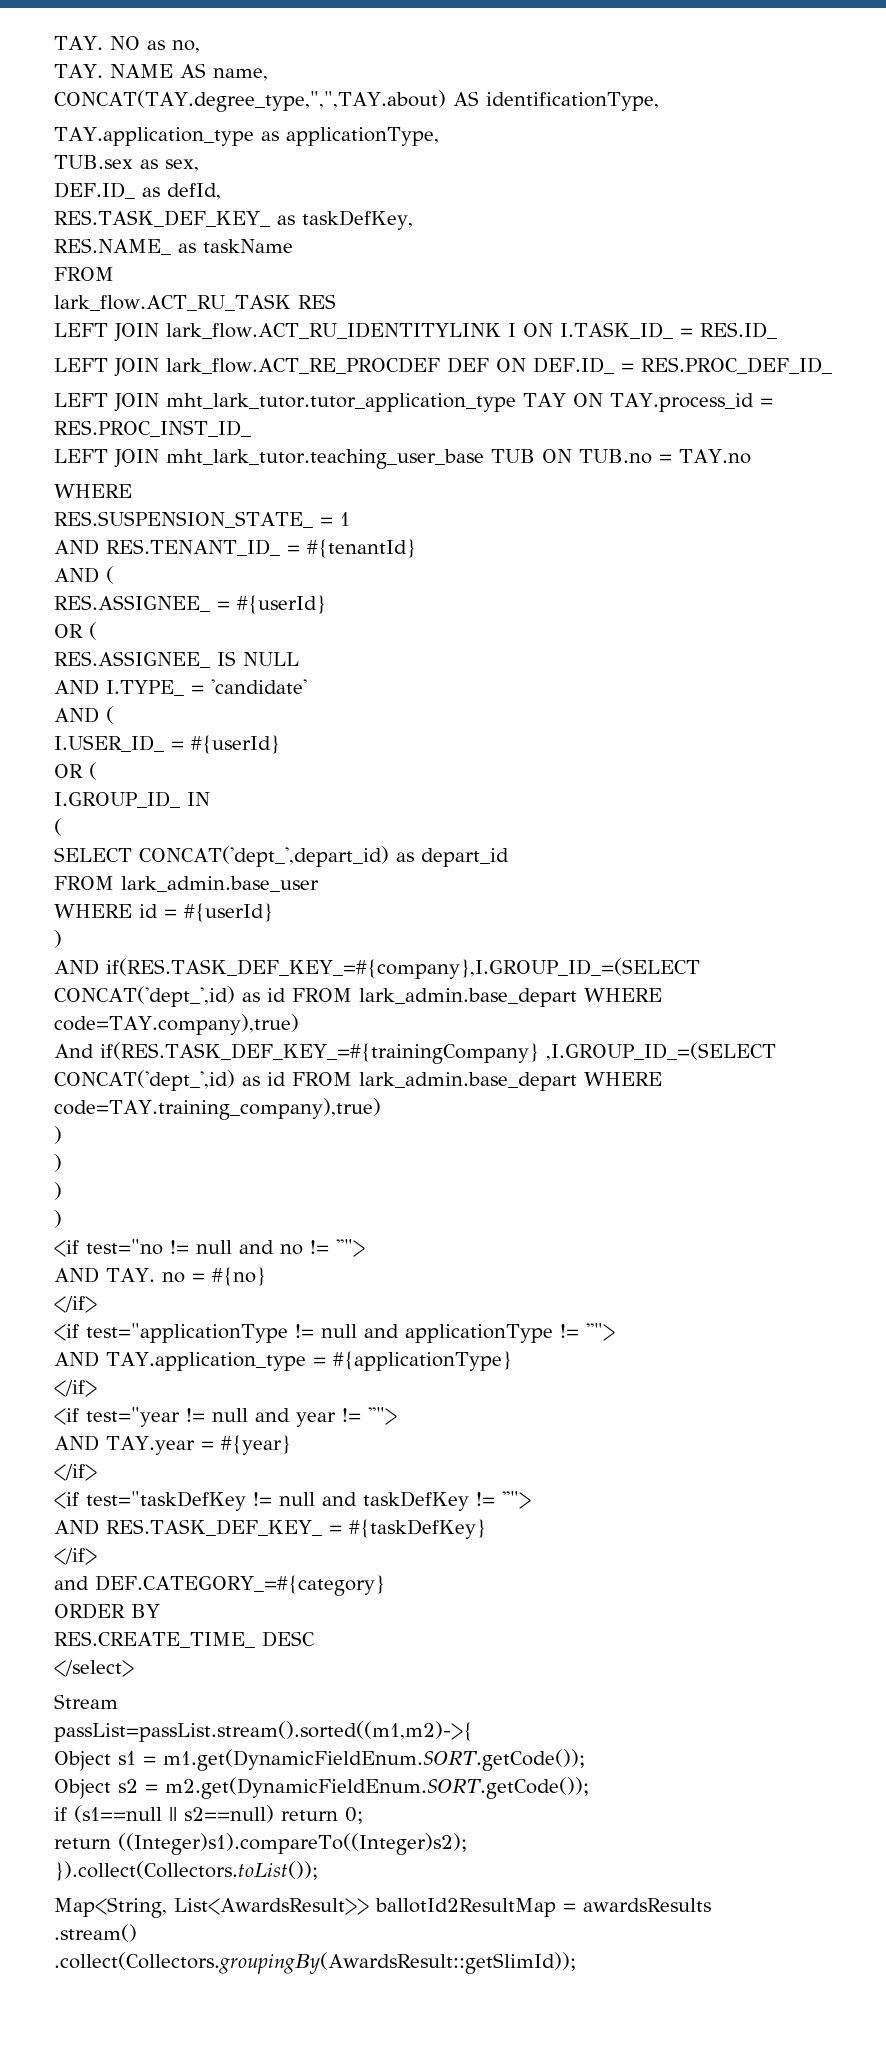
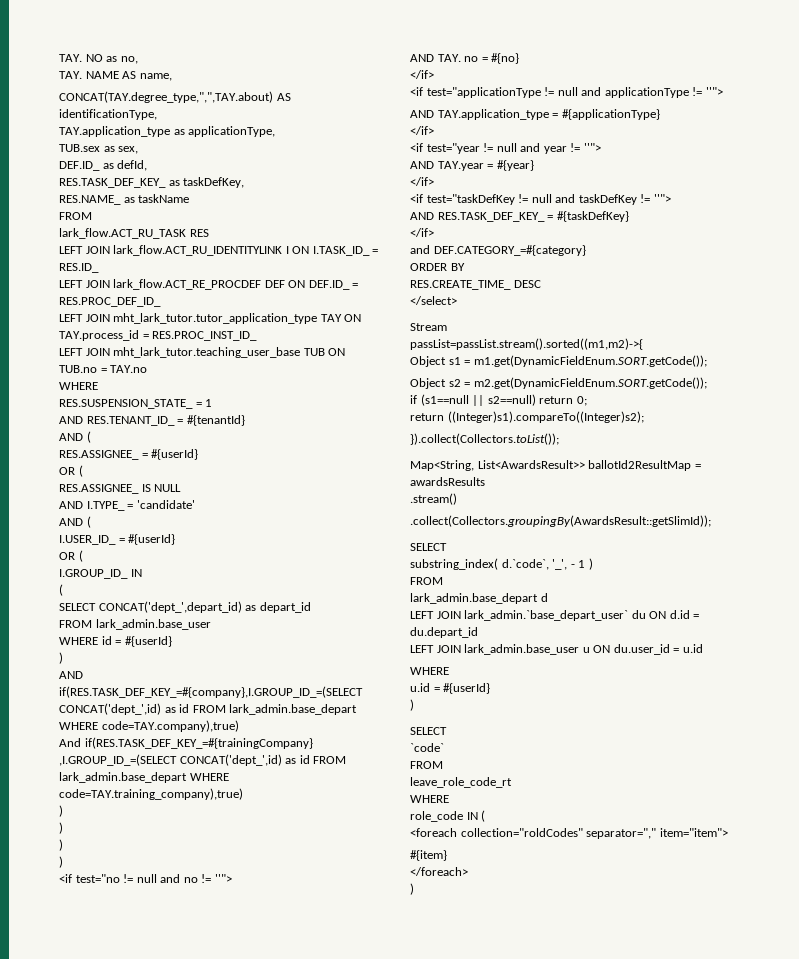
(576, 1963) none -> [410,543,447,551] [410,558,593,570] [410,577,443,585] [410,593,548,604] [410,610,700,621] [410,627,478,638] [410,644,703,655] [410,667,449,675] [410,683,491,694] [410,699,414,711] [410,727,447,735] [410,743,444,752] [410,761,443,769] [410,777,512,788] [410,795,449,803] [410,810,486,822] [410,828,728,839] [410,850,447,861] [410,867,468,876] [410,883,414,895] // SELECT // substring_index( d.`code`, '_', - 1 ) // FROM // lark_admin.base_depart d // LEFT JOIN lark_admin.`base_depart_user` du ON d.id = du.depart_id // LEFT JOIN lark_admin.base_user u ON du.user_id = u.id // WHERE // u.id = #{userId} // ) // SELECT // `code` // FROM // leave_role_code_rt // WHERE // role_code IN ( // <foreach collection="roldCodes" separator="," item="item"> // #{item} // </foreach> // )

